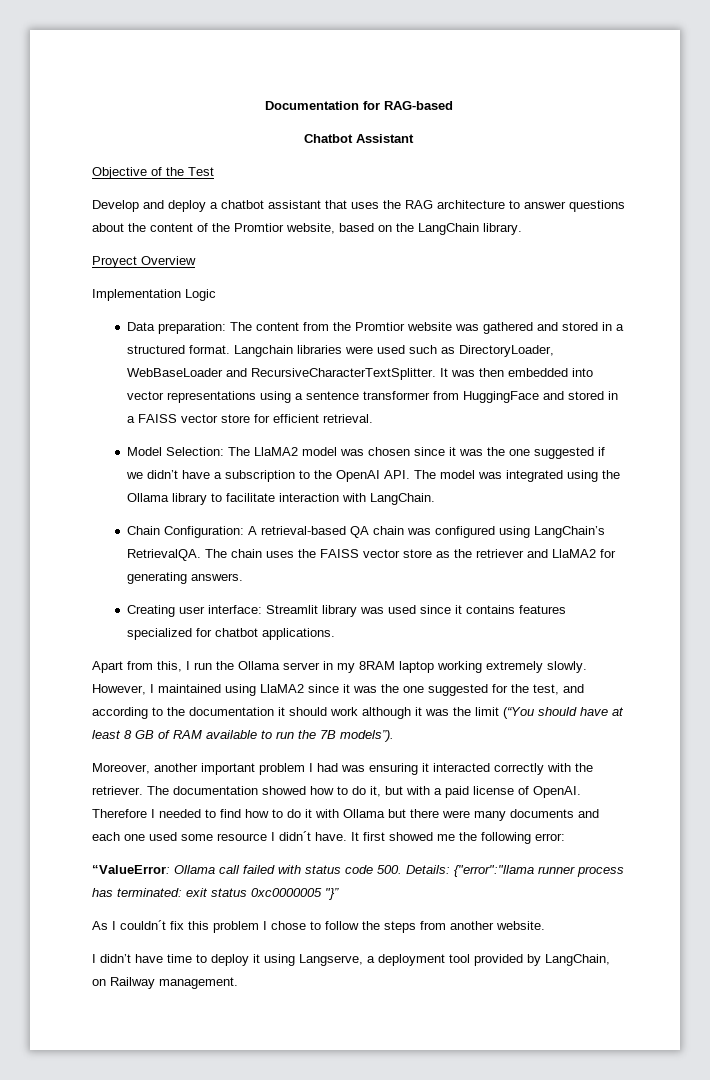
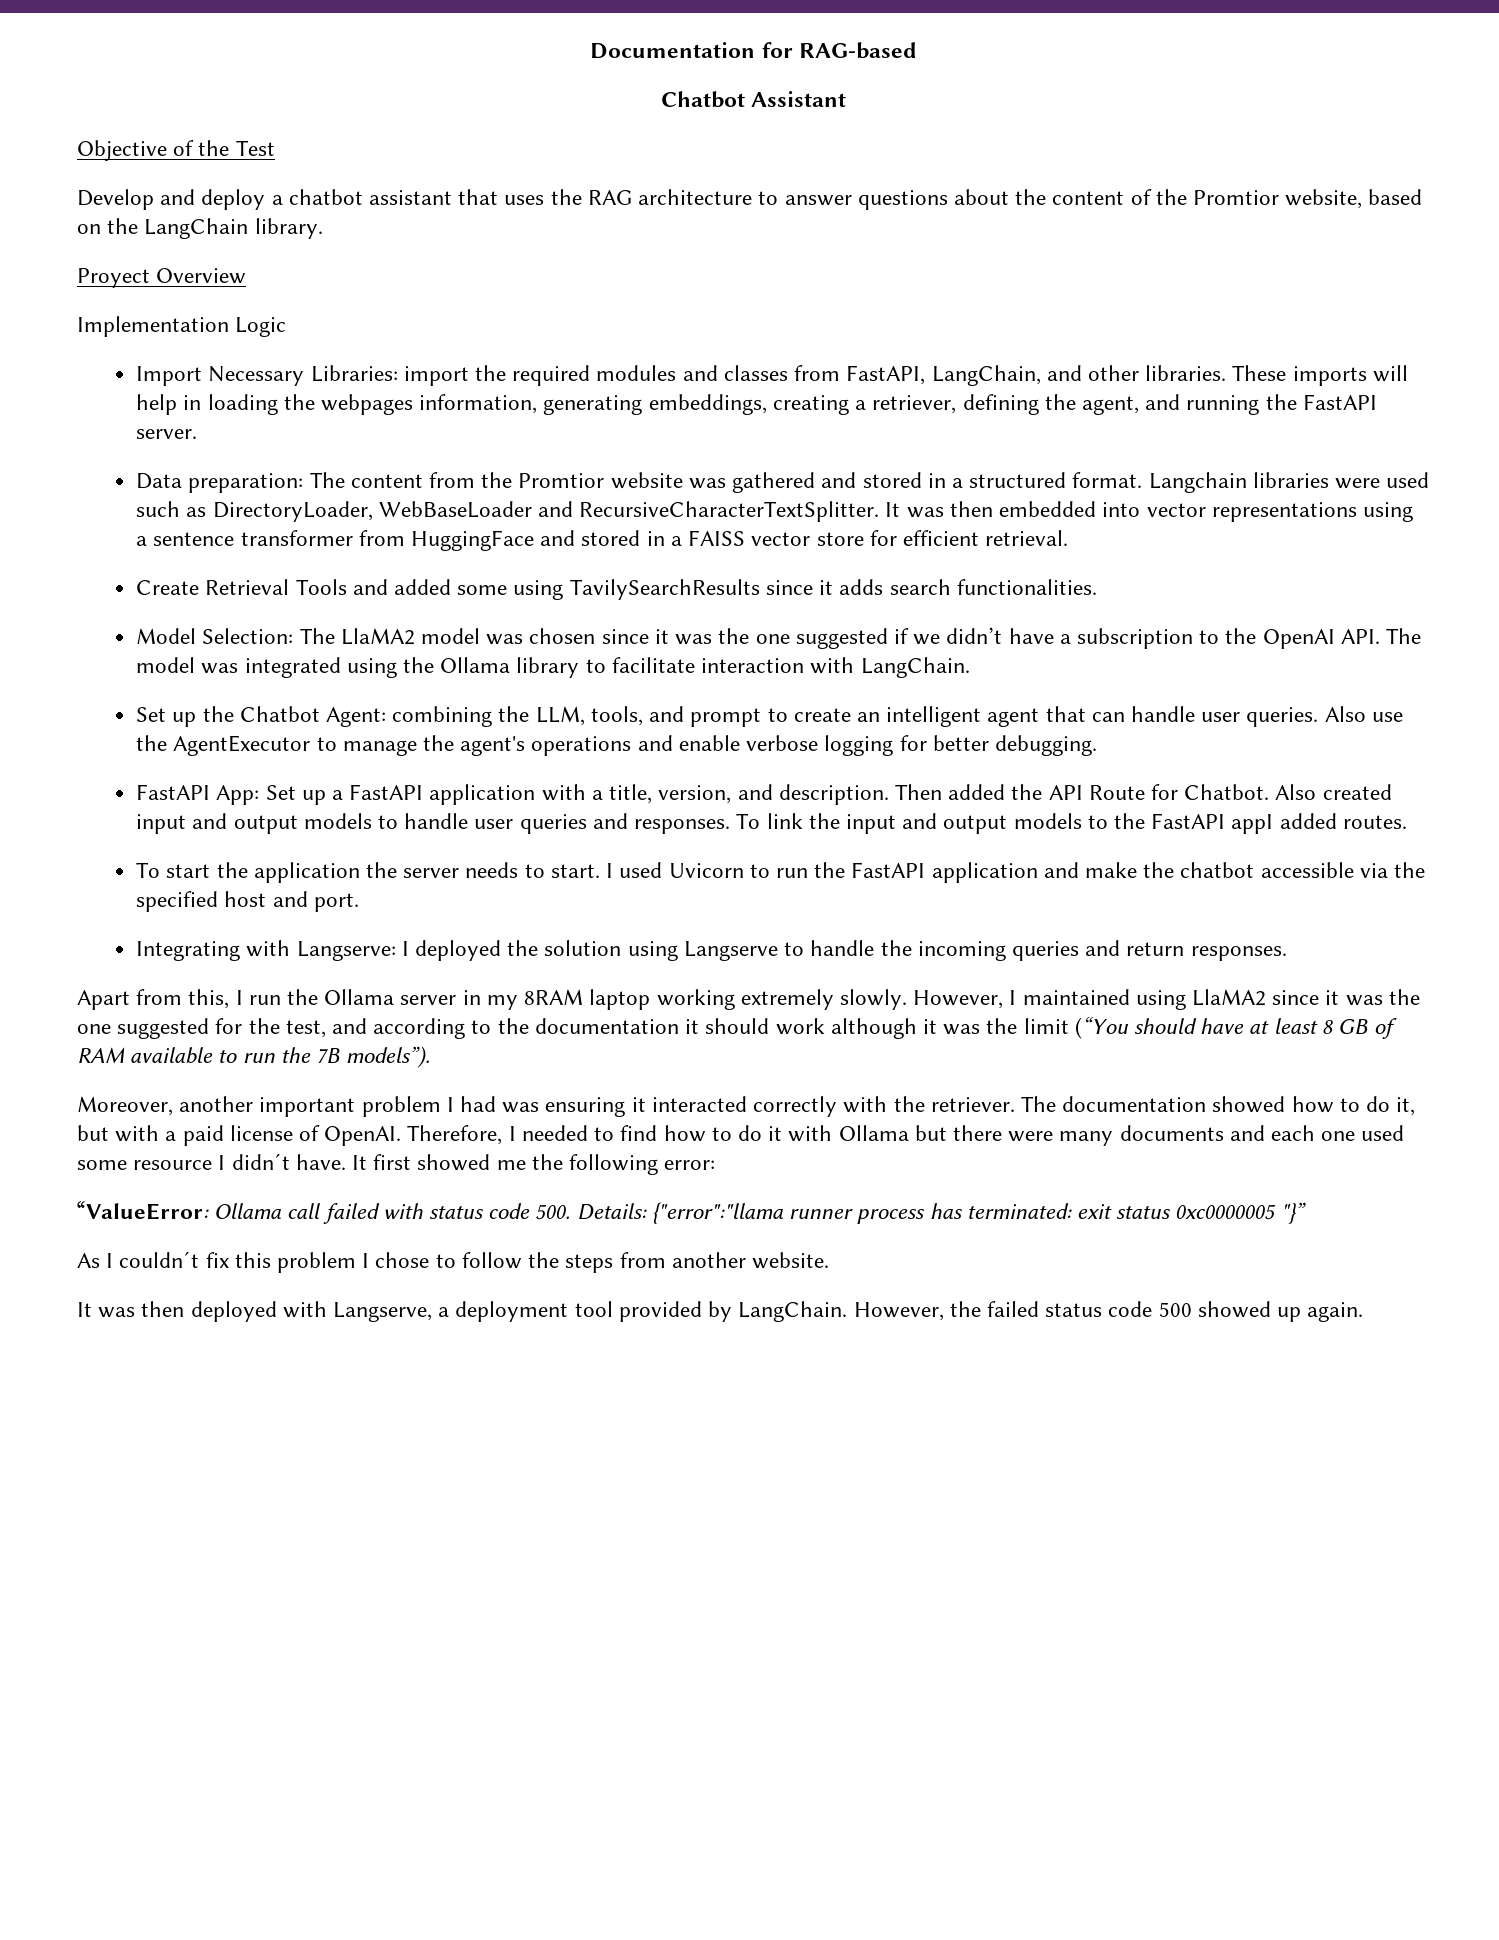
(216, 295) none -> [136,365,1408,386] [136,394,1377,415] [136,429,198,439] // Import Necessary Libraries: import the required modules and classes from FastAPI, LangChain, and other libraries. These imports will help in loading the webpages information, generating embeddings, creating a retriever, defining the agent, and running the FastAPI server.
(374, 418) none -> [136,579,1097,600] // Create Retrieval Tools and added some using TavilySearchResults since it adds search functionalities.
[127,526,606,538] [127,549,617,561] [127,572,244,584] [127,605,567,617] [127,628,336,640] Chain Configuration: A retrieval-based QA chain was configured using LangChain’s RetrievalQA. The chain uses the FAISS vector store as the retriever and LlaMA2 for generating answers. // Creating user interface: Streamlit library was used since it contains features specialized for chatbot applications. -> [136,706,1403,727] [136,735,1097,756] [136,784,1392,805] [136,813,1407,834] [136,862,1426,883] [136,891,359,912] [136,940,1287,961] Set up the Chatbot Agent: combining the LLM, tools, and prompt to create an intelligent agent that can handle user queries. Also use the AgentExecutor to manage the agent's operations and enable verbose logging for better debugging. // FastAPI App: Set up a FastAPI application with a title, version, and description. Then added the API Route for Chatbot. Also created input and output models to handle user queries and responses. To link the input and output models to the FastAPI appI added routes. // To start the application the server needs to start. I used Uvicorn to run the FastAPI application and make the chatbot accessible via the specified host and port. // Integrating with Langserve: I deployed the solution using Langserve to handle the incoming queries and return responses.
[92,809,147,818] Therefore -> [407,1125,503,1145] Therefore,
[92,954,295,966] I didn’t have time to deploy it using -> [77,1301,327,1322] It was then deployed with
[545,954,610,966] [92,977,238,989] LangChain, on Railway management. -> [738,1301,1364,1322] LangChain. However, the failed status code 500 showed up again.

